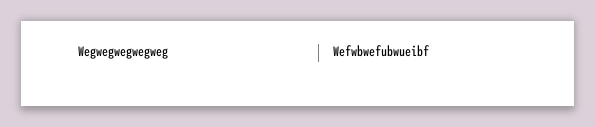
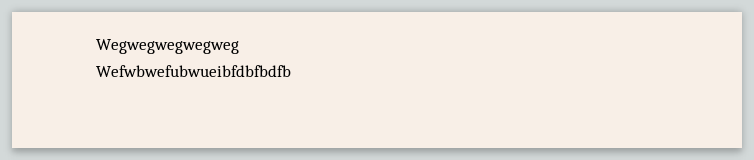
[333,45,429,57] Wefwbwefubwueibf -> [96,65,291,77] Wefwbwefubwueibfdbfbdfb

